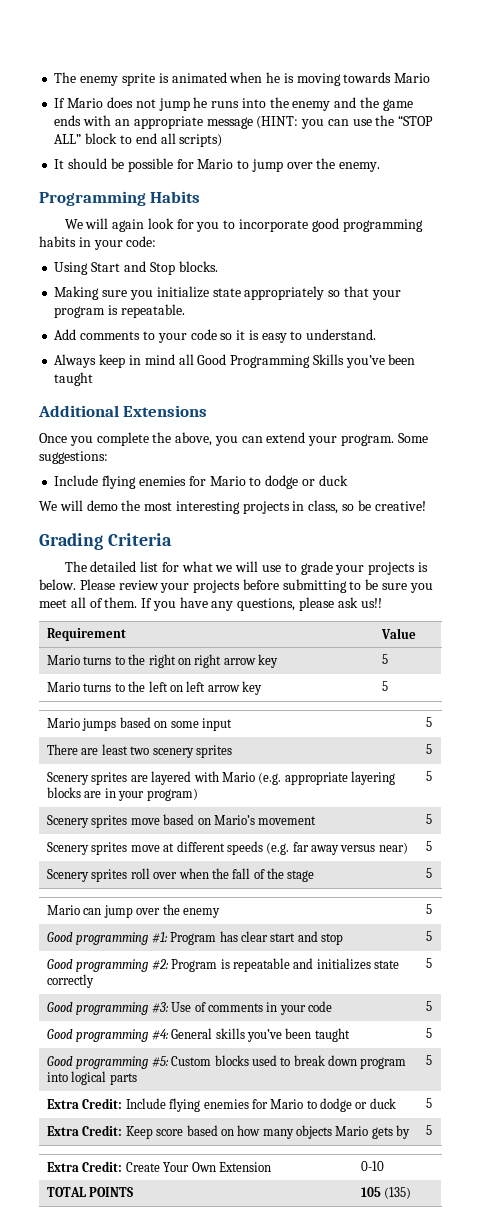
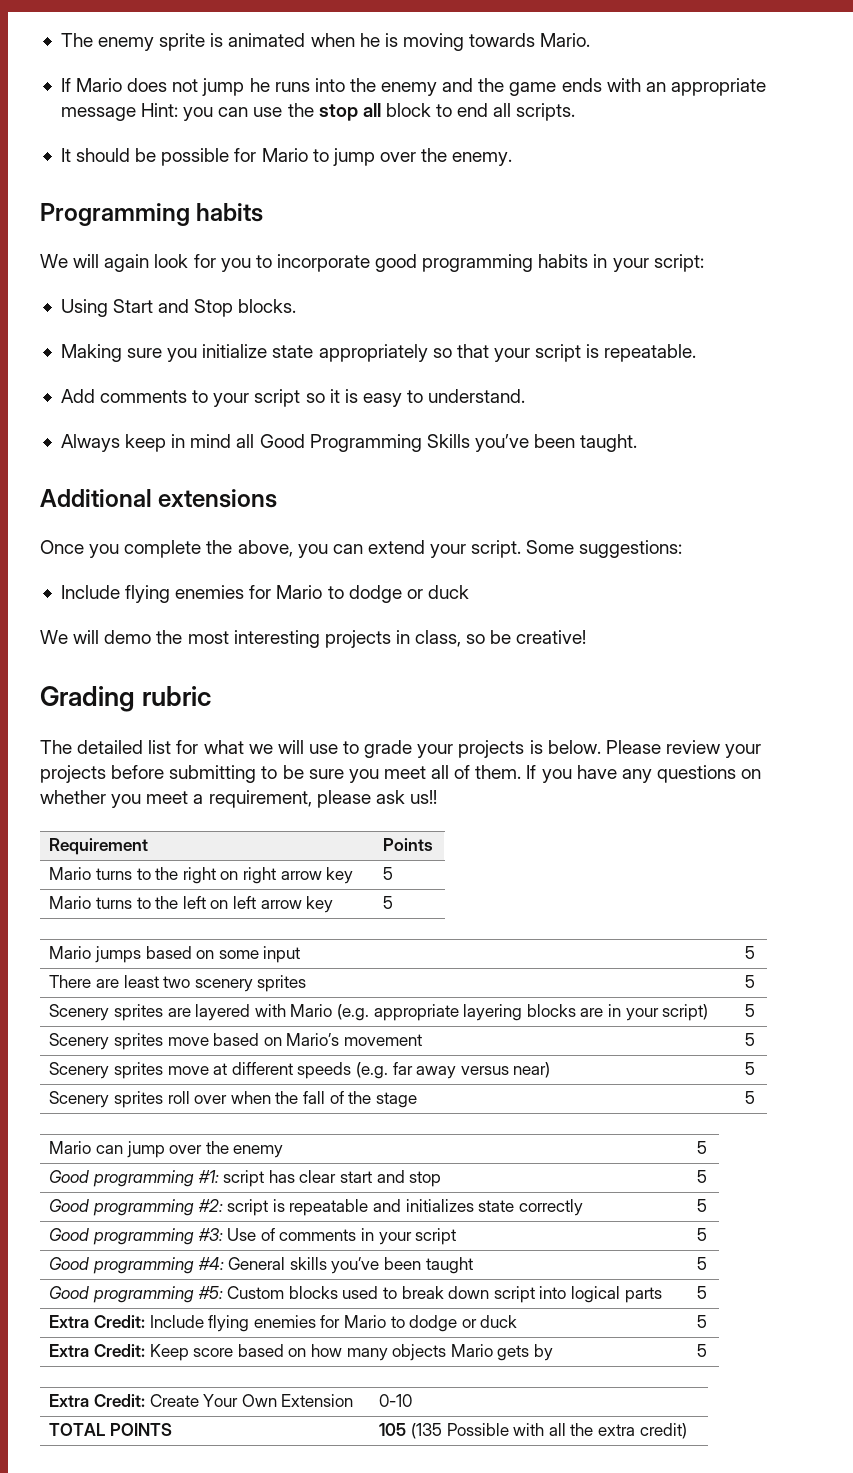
[394,73,431,83] Mario -> [540,33,591,47] Mario.
[256,116,299,129] (HINT: -> [141,103,179,117] Hint:
[398,115,434,126] [54,134,82,144] “STOP ALL” -> [318,103,381,121] stop all
[179,134,223,147] scripts) -> [516,103,576,121] scripts.
[150,191,201,203] Habits -> [196,203,264,222] habits
[126,236,157,247] code: -> [653,254,704,272] script:
[54,306,106,318] program -> [535,344,582,362] script
[190,329,217,340] code -> [254,389,301,407] script
[54,372,94,386] taught -> [580,434,638,452] taught.
[123,405,208,417] Extensions -> [158,489,278,508] extensions
[341,434,395,446] program. -> [471,540,522,558] script.
[107,533,172,546] Criteria -> [142,686,212,706] rubric
[237,598,296,611] questions, -> [656,765,762,783] [40,790,312,808] questions on whether you meet a requirement,
[380,628,416,639] Value -> [383,838,434,851] Points
[146,788,198,801] program) -> [662,1004,709,1021] script)
[170,932,217,945] Program -> [223,1170,265,1187] script
[171,959,218,972] Program -> [227,1199,269,1216] script
[307,1001,332,1012] code -> [415,1228,457,1245] script
[360,1057,407,1069] program -> [493,1286,535,1303] script
[384,1187,412,1199] (135) -> [411,1423,687,1439] (135 Possible with all the extra credit)

